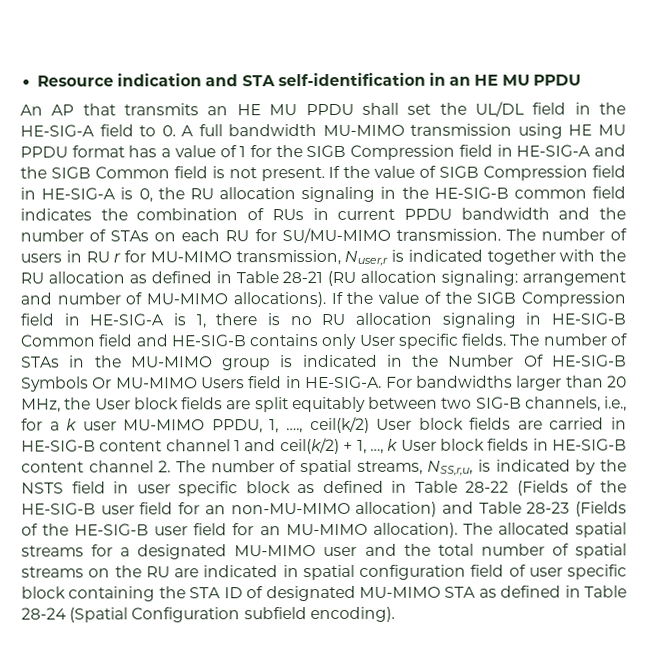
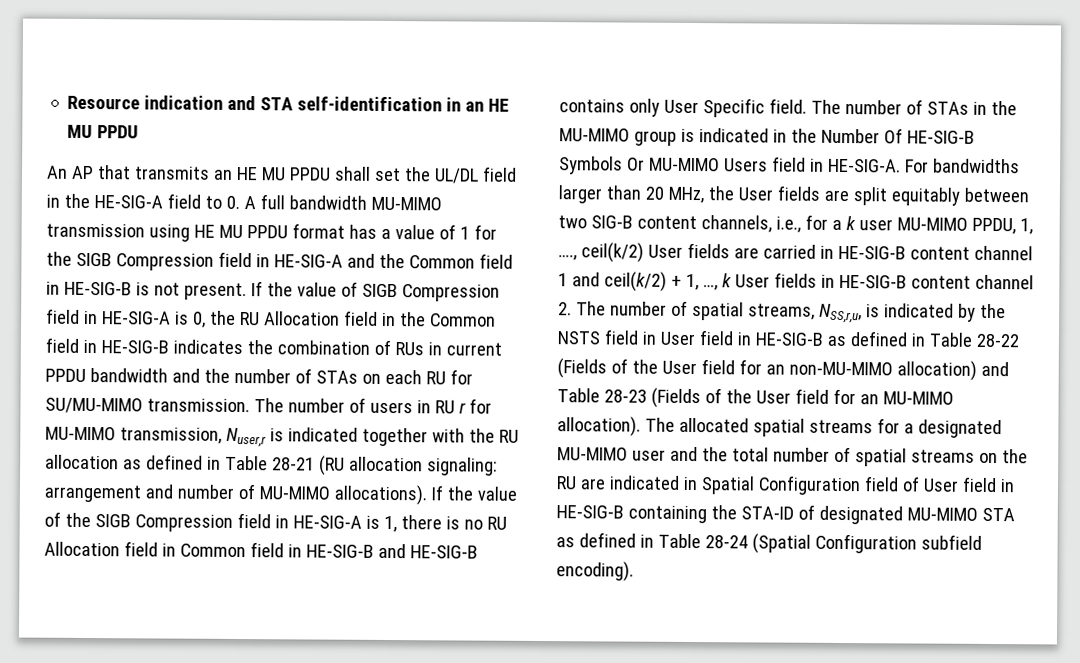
[50,166,208,179] SIGB Common field -> [408,253,513,269] [46,281,132,296] Common field in HE-SIG-B
[218,186,627,203] allocation signaling in the HE-SIG-B common field -> [263,310,496,327] [45,337,169,354] Allocation field in the Common field in HE-SIG-B
[355,312,626,328] [21,334,134,347] allocation signaling in HE-SIG-B Common field -> [44,541,374,558] Allocation field in Common field in HE-SIG-B
[398,333,508,349] specific fields. -> [702,98,807,118] Specific field.
[133,397,179,410] block -> (773, 194) none
(522, 402) none -> [636,215,697,230] content
[418,417,464,430] block -> (683, 251) none
[439,438,485,451] block -> (770, 281) none
[136,481,291,497] user specific block -> [659,330,823,346] User field in HE-SIG-B
[21,502,135,515] HE-SIG-B user -> [661,360,697,375] User
[74,523,189,536] HE-SIG-B user -> [755,390,791,404] User
[302,564,627,581] [21,586,243,602] spatial configuration field of user specific block containing the STA ID -> [700,475,1015,496] [556,505,794,524] Spatial Configuration field of User field in HE-SIG-B containing the STA-ID

